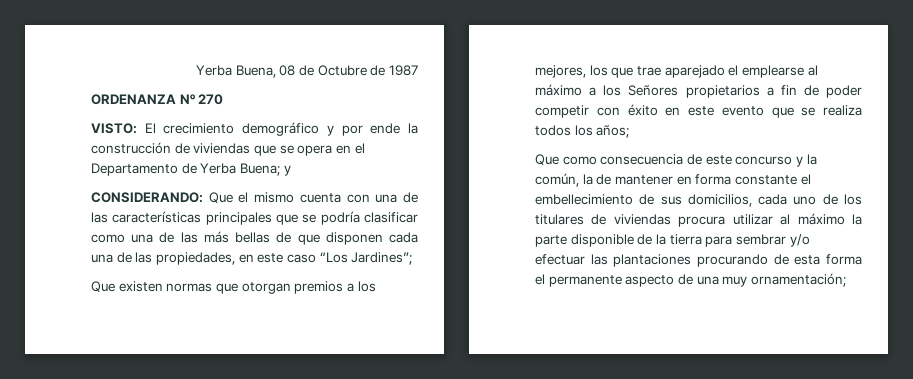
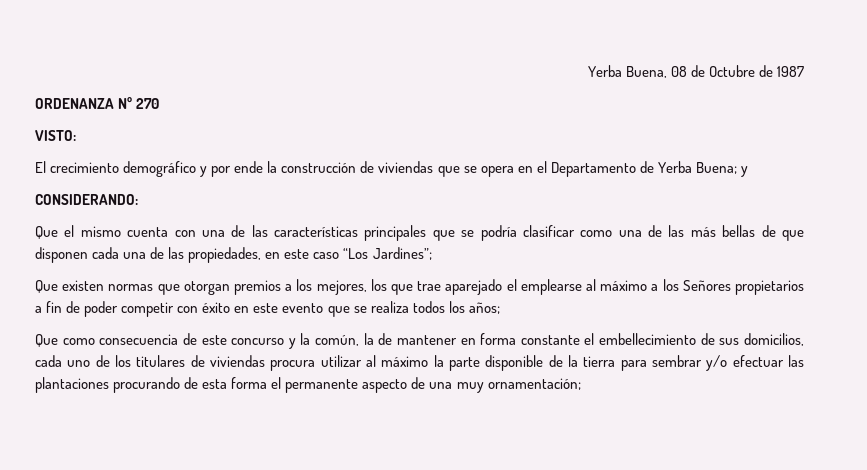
(137, 128) none -> (76, 135) //
(203, 197) none -> (138, 199) //

